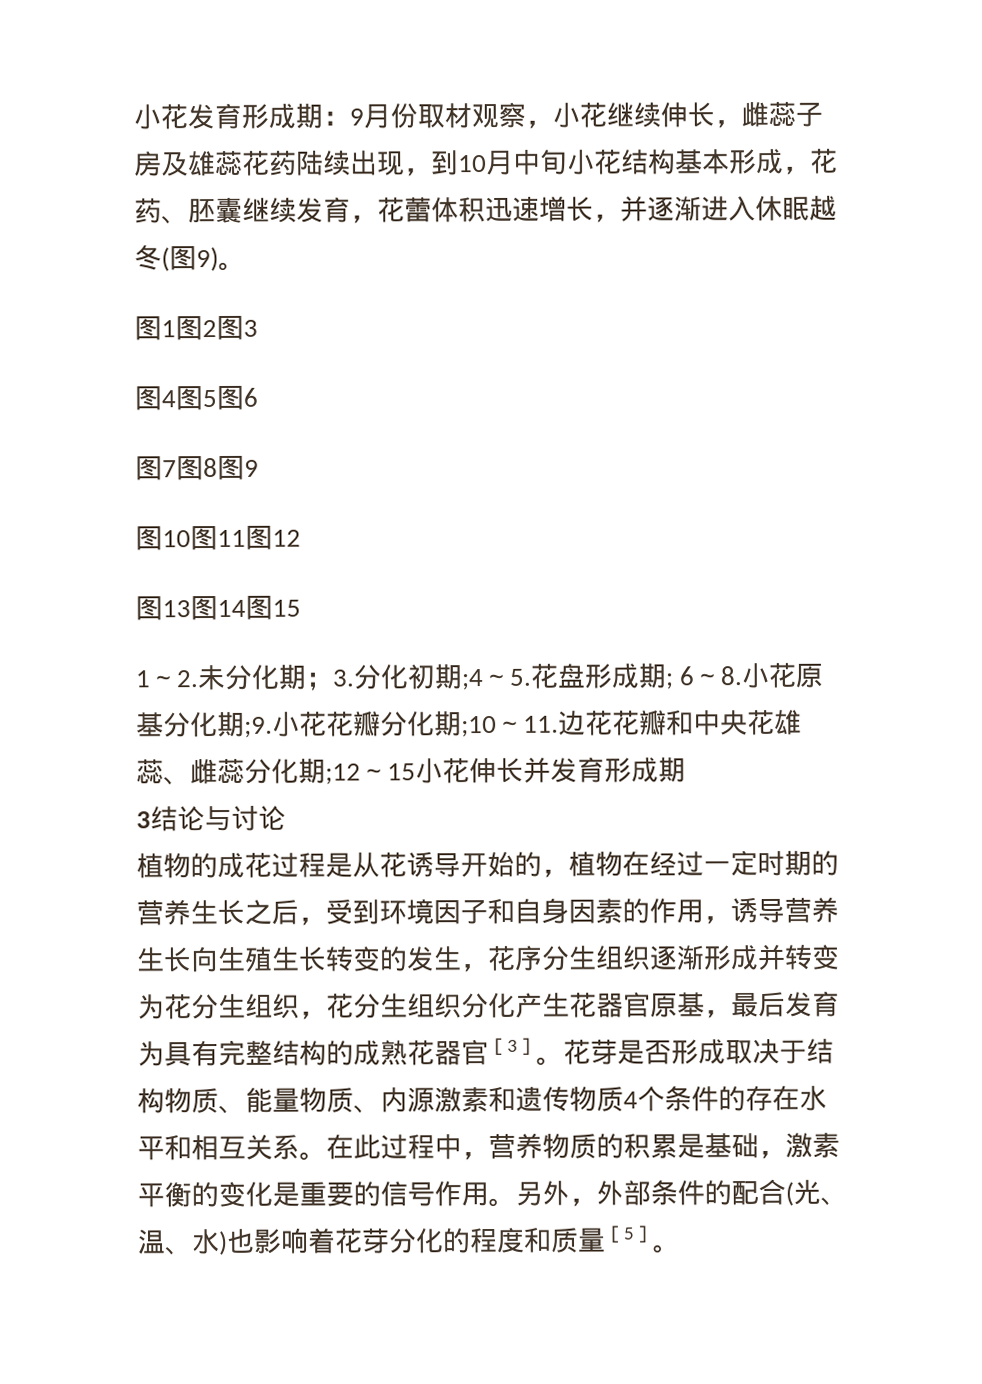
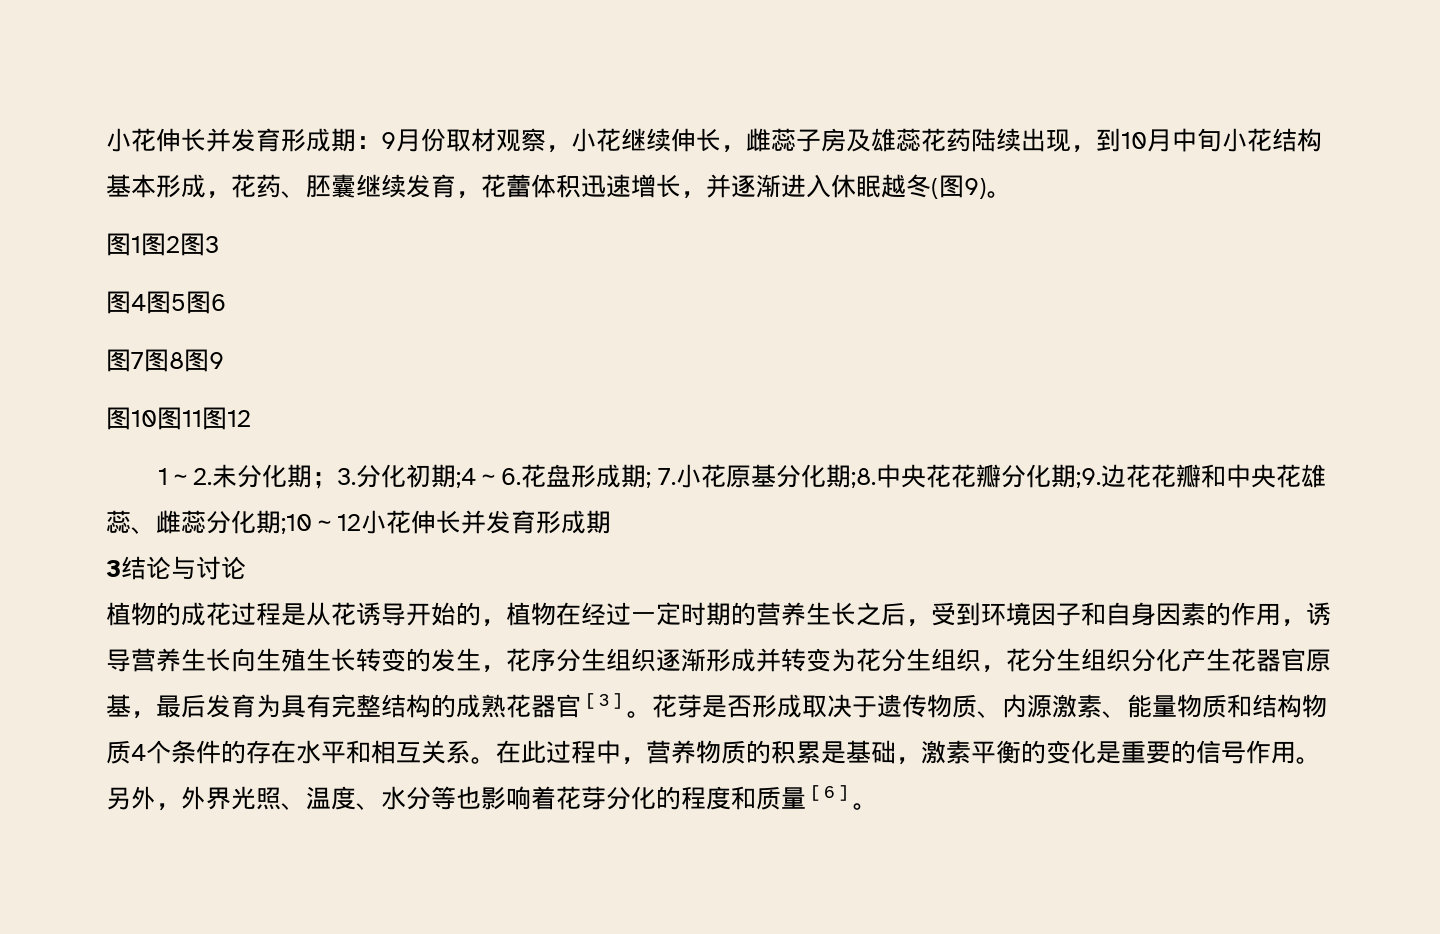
[133,104,188,130] 小花 -> [106,128,231,152] 小花伸长并
[135,595,301,621] // 图13图14图15 -> (251, 418) none
[509,668,531,686] 5. -> [500,468,521,485] 6.
[679,666,743,686] 6～8. -> [657,468,676,485] 7.
[244,711,300,738] ;9.小 -> [850,464,926,488] ;8.中央
[461,715,559,738] ;10～11. -> [1075,468,1101,488] ;9.
[325,763,416,785] ;12～15 -> [281,514,361,534] ;10～12
[806,1038,834,1064] [137,1086,570,1115] 结构物质、能量物质、内源激素和遗传 -> [877,694,1302,718] 遗传物质、内源激素、能量物质和结构
[623,1178,848,1206] [137,1229,228,1256] 部条件的配合(光、温、水) -> [206,786,456,810] 界光照、温度、水分等
[623,1227,635,1240] 5 -> [824,786,835,798] 6

